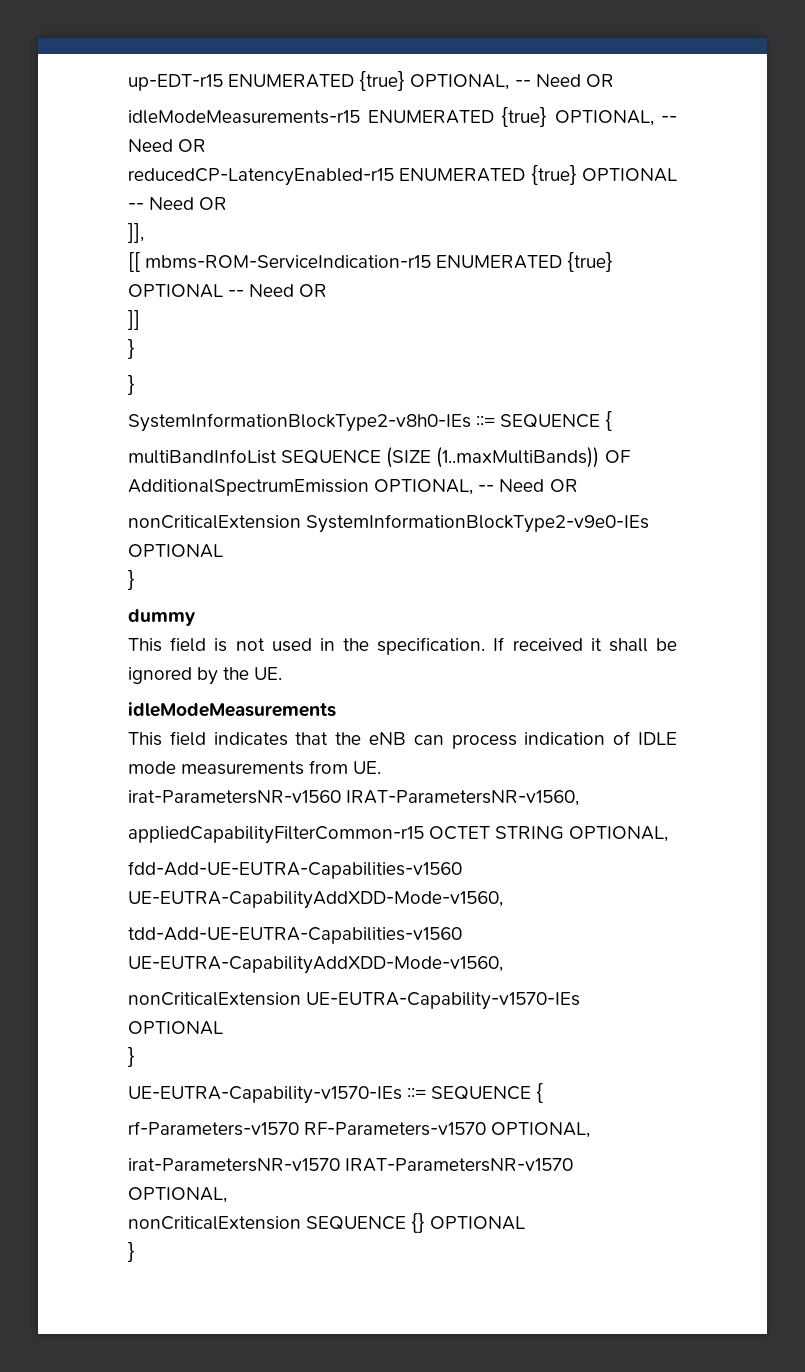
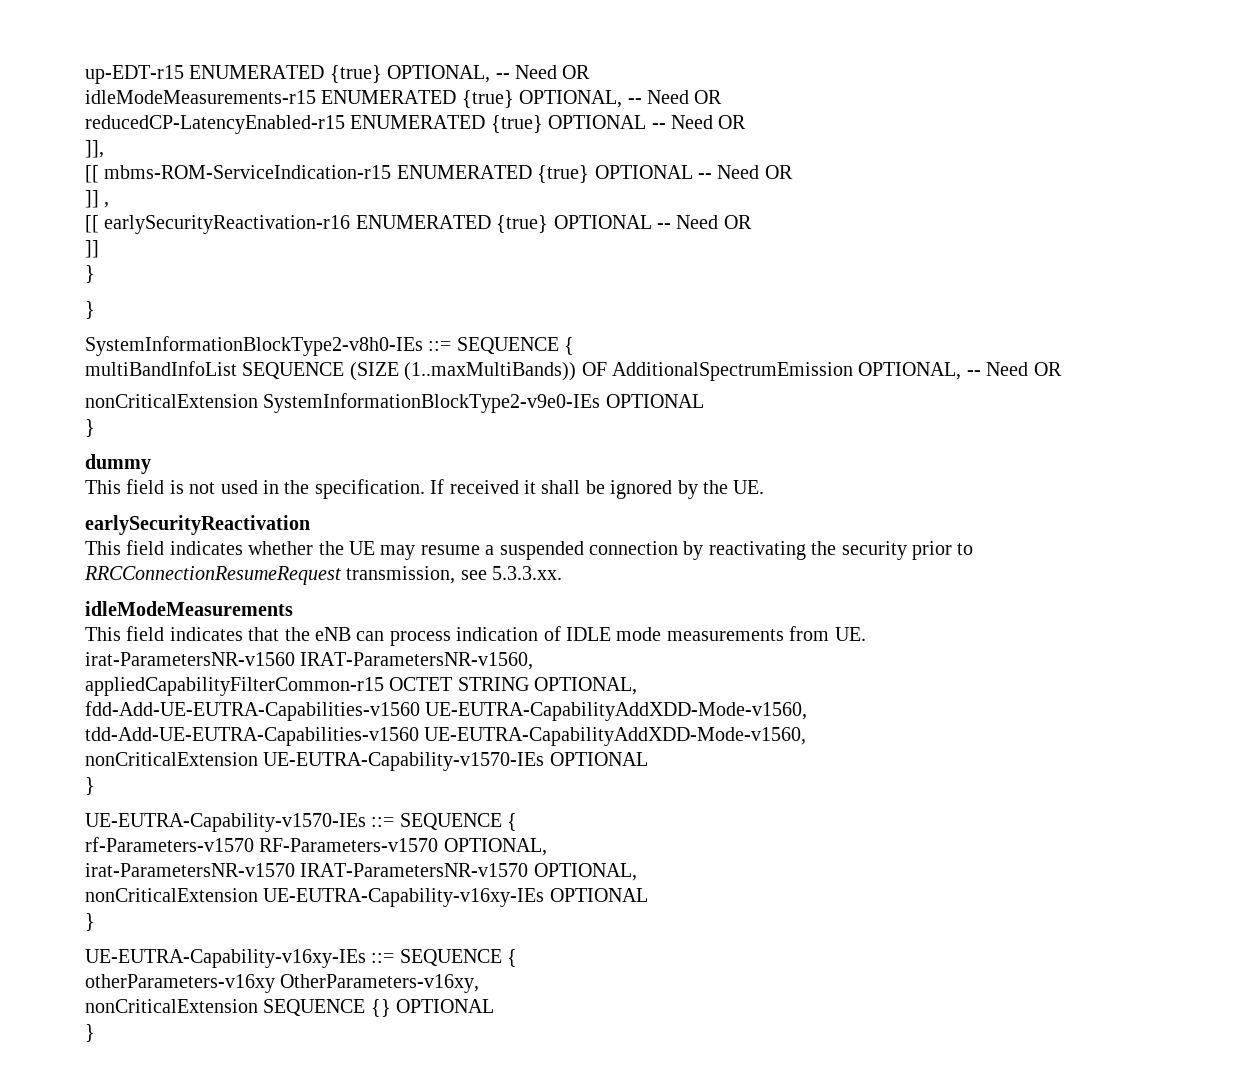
(328, 290) none -> [85,190,110,208] [85,215,752,234] // ]] , // [[ earlySecurityReactivation-r16 ENUMERATED {true} OPTIONAL -- Need OR
(283, 673) none -> [85,515,310,535] [85,540,974,560] [84,566,563,585] // earlySecurityReactivation // This field indicates whether the UE may resume a suspended connection by reactivating the security prior to RRCConnectionResumeRequest transmission, see 5.3.3.xx.
(227, 1195) none -> [85,888,648,907] [85,913,95,931] [85,949,518,968] [85,974,480,993] // nonCriticalExtension UE-EUTRA-Capability-v16xy-IEs OPTIONAL // } // UE-EUTRA-Capability-v16xy-IEs ::= SEQUENCE { // otherParameters-v16xy OtherParameters-v16xy,

